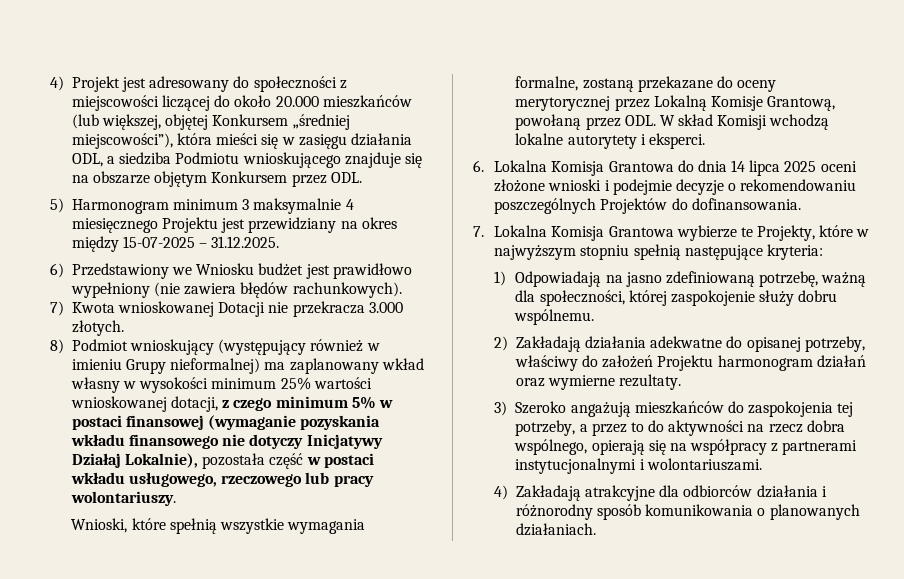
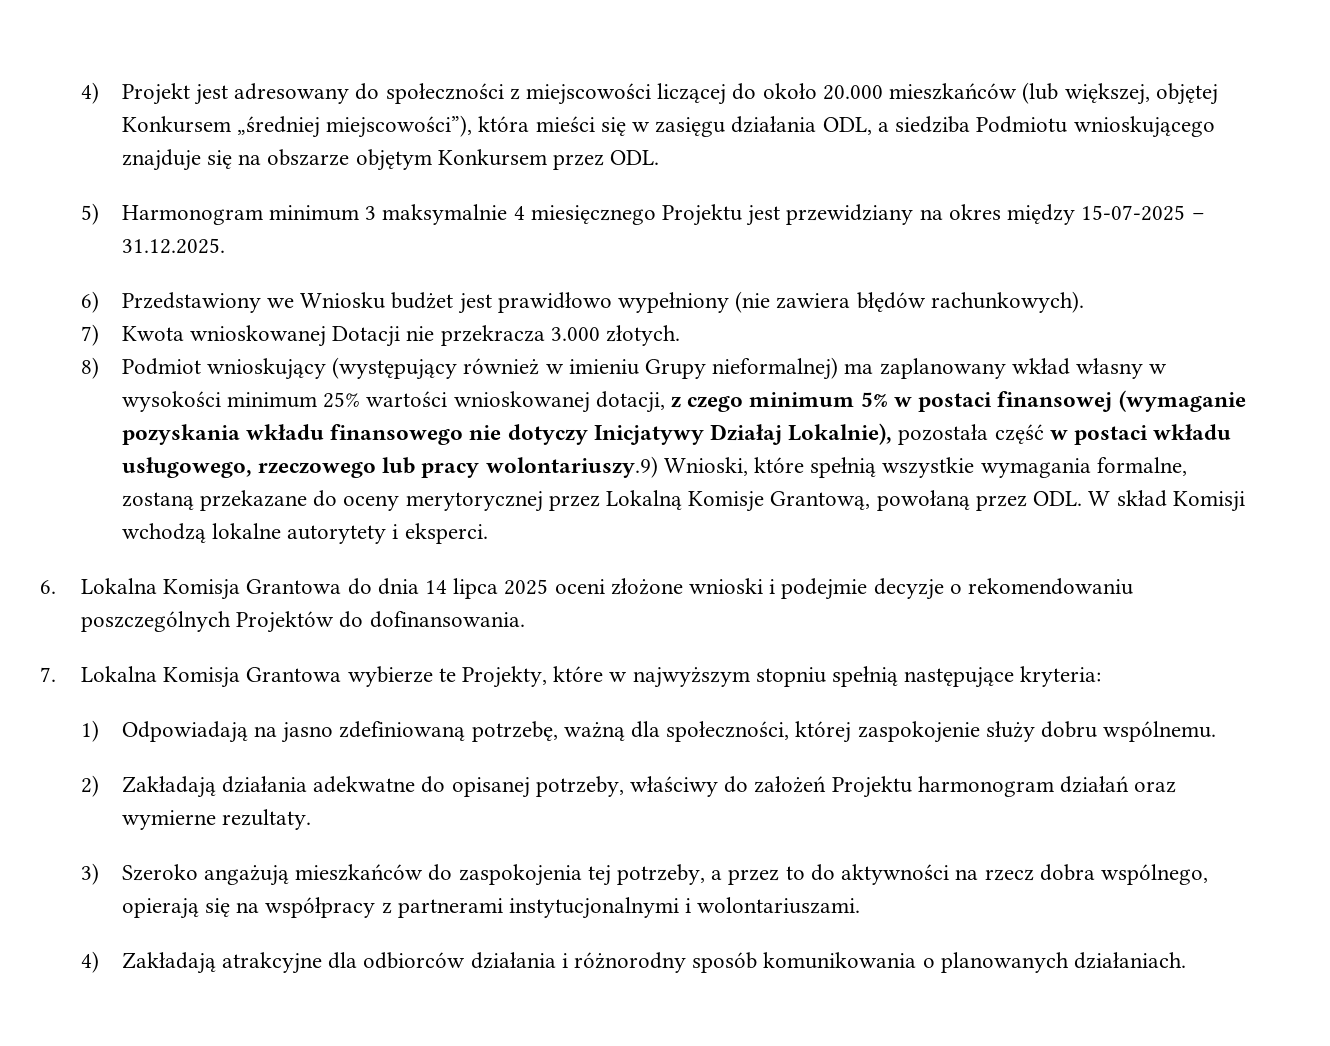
[70,491,176,506] wolontariuszy. // -> [485,456,658,478] wolontariuszy.9)

